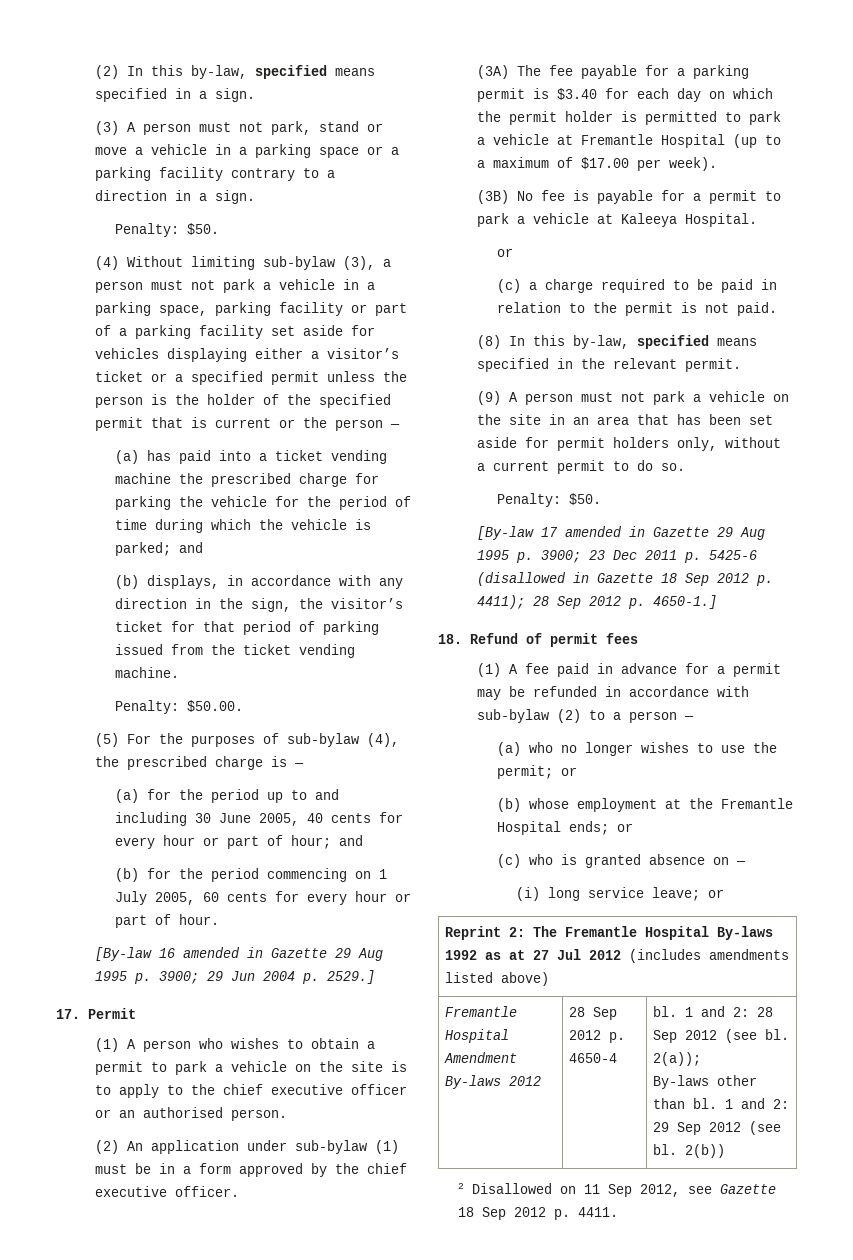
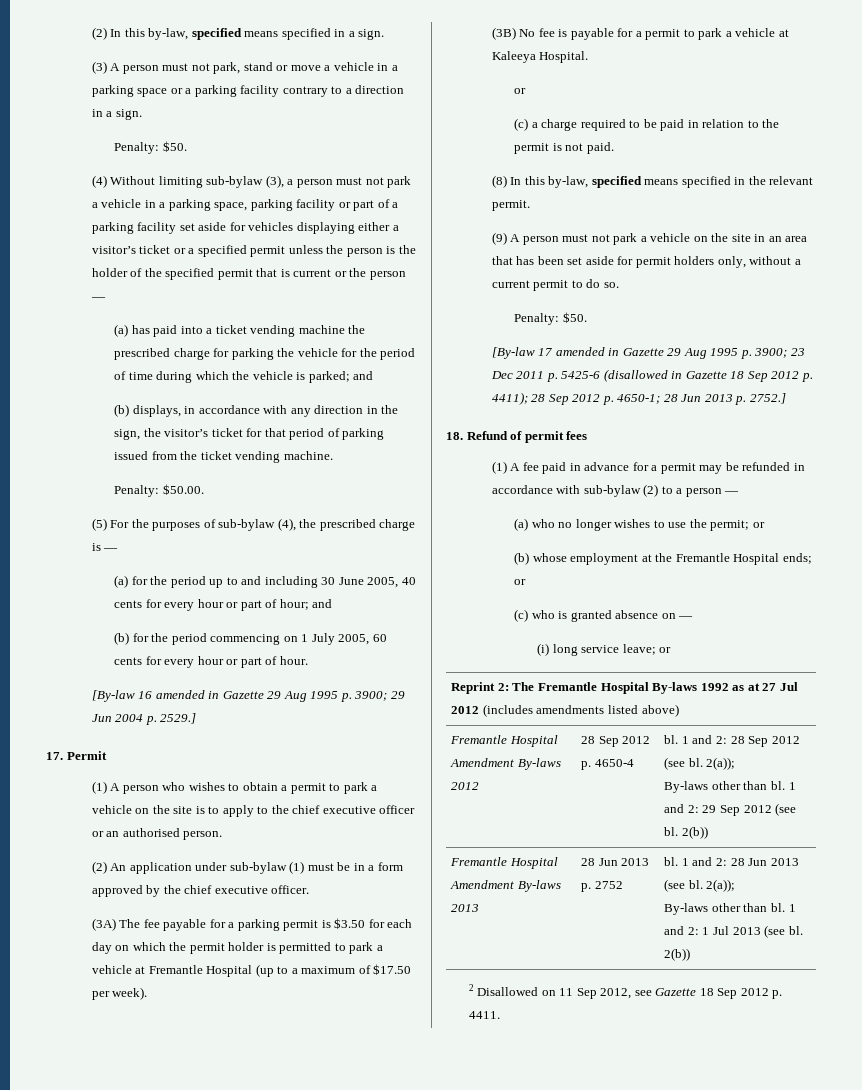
[557,88,598,100] $3.40 -> [334,918,366,929] $3.50
[581,157,630,169] $17.00 -> [373,964,412,975] $17.50
[653,595,718,609] 4650-1.] -> [617,393,786,405] 4650-1; 28 Jun 2013 p. 2752.]
(726, 1151) none -> [450,857,558,869] [450,880,561,892] [451,904,480,912] [581,858,650,866] [581,881,623,892] [664,857,799,866] [664,879,736,892] [664,903,796,915] [664,925,803,938] [664,948,691,961] // Fremantle Hospital Amendment By-laws 2013 | 28 Jun 2013 p. 2752 | bl. 1 and 2: 28 Jun 2013 (see bl. 2(a)); // By-laws other than bl. 1 and 2: 1 Jul 2013 (see bl. 2(b))

